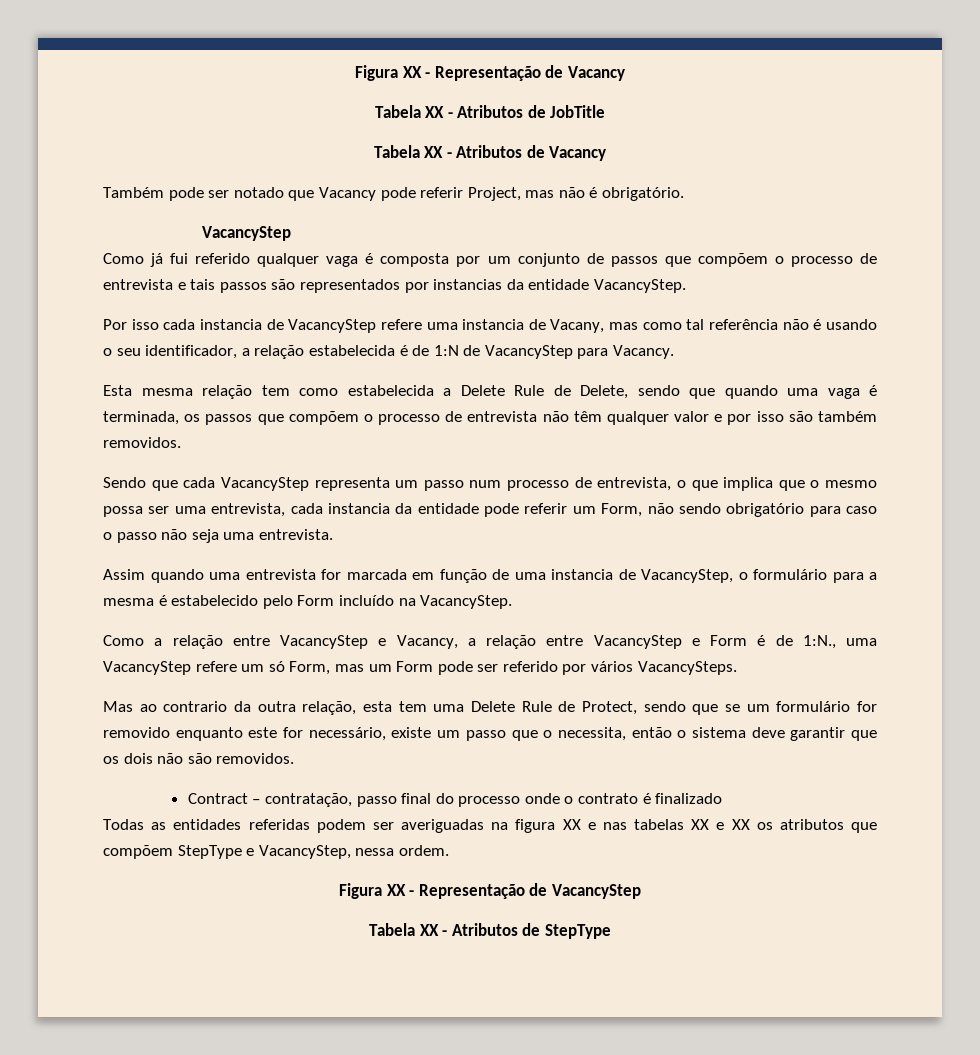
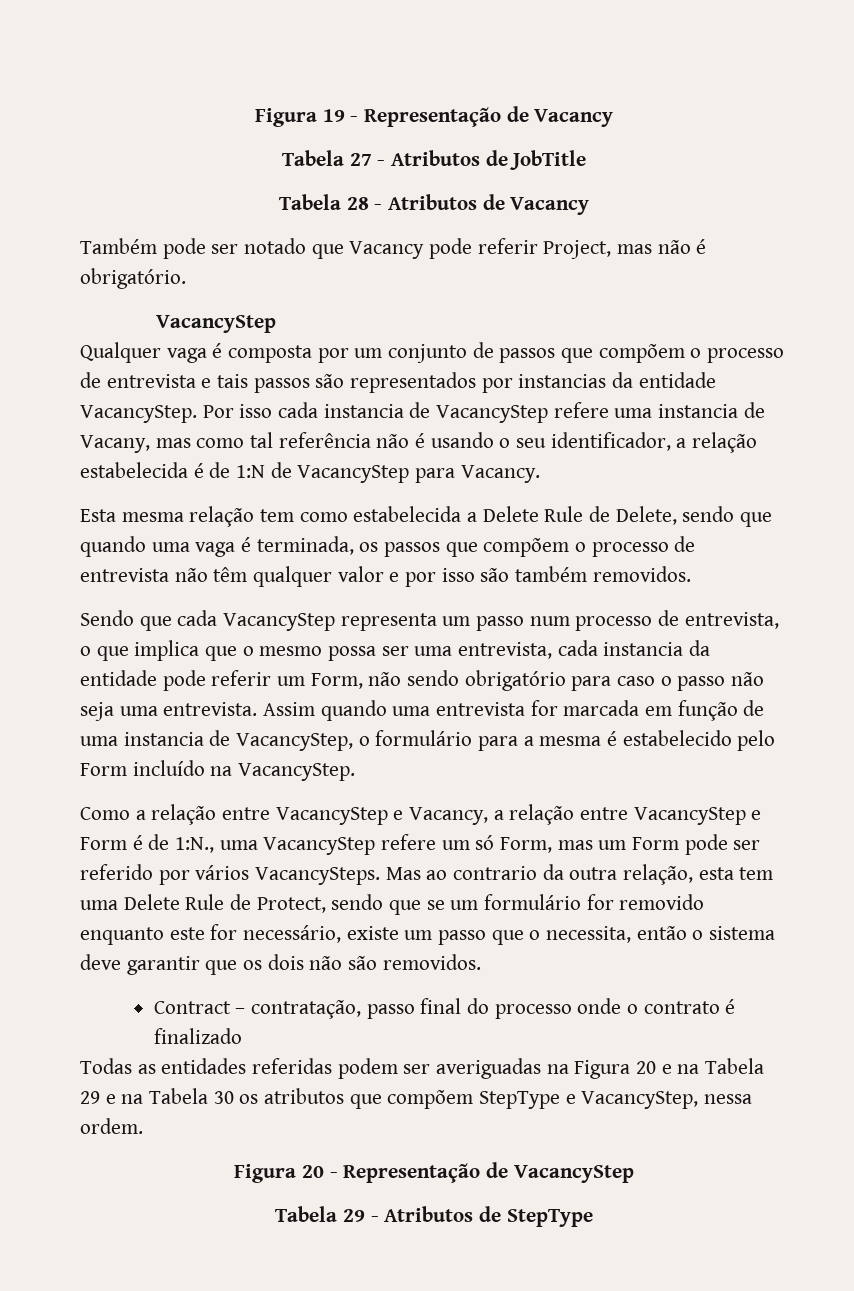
[355,65,422,81] Figura XX -> [254,108,345,127] Figura 19
[425,106,445,118] XX -> [349,153,372,166] 27
[424,146,444,158] XX -> [346,197,369,210] 28
[103,253,320,267] Como já fui referido qualquer -> [80,342,161,363] Qualquer
(686, 286) // -> (197, 414) none
(333, 534) // -> (258, 709) none
(737, 668) // -> (381, 876) none
[515,819,750,833] figura XX e nas tabelas XX e XX -> [574,1058,765,1079] [80,1088,234,1104] Figura 20 e na Tabela 29 e na Tabela 30
[386,884,406,896] XX -> [301,1165,324,1178] 20
[419,924,439,936] XX -> [342,1209,365,1222] 29

